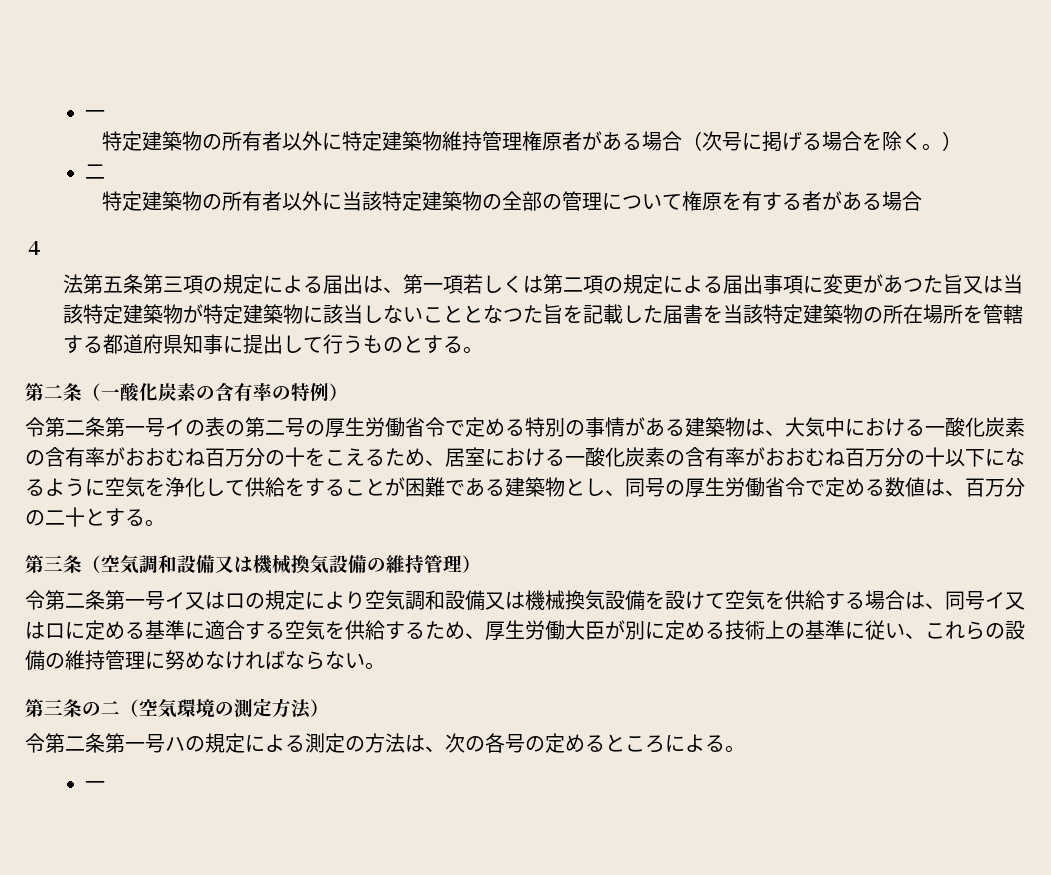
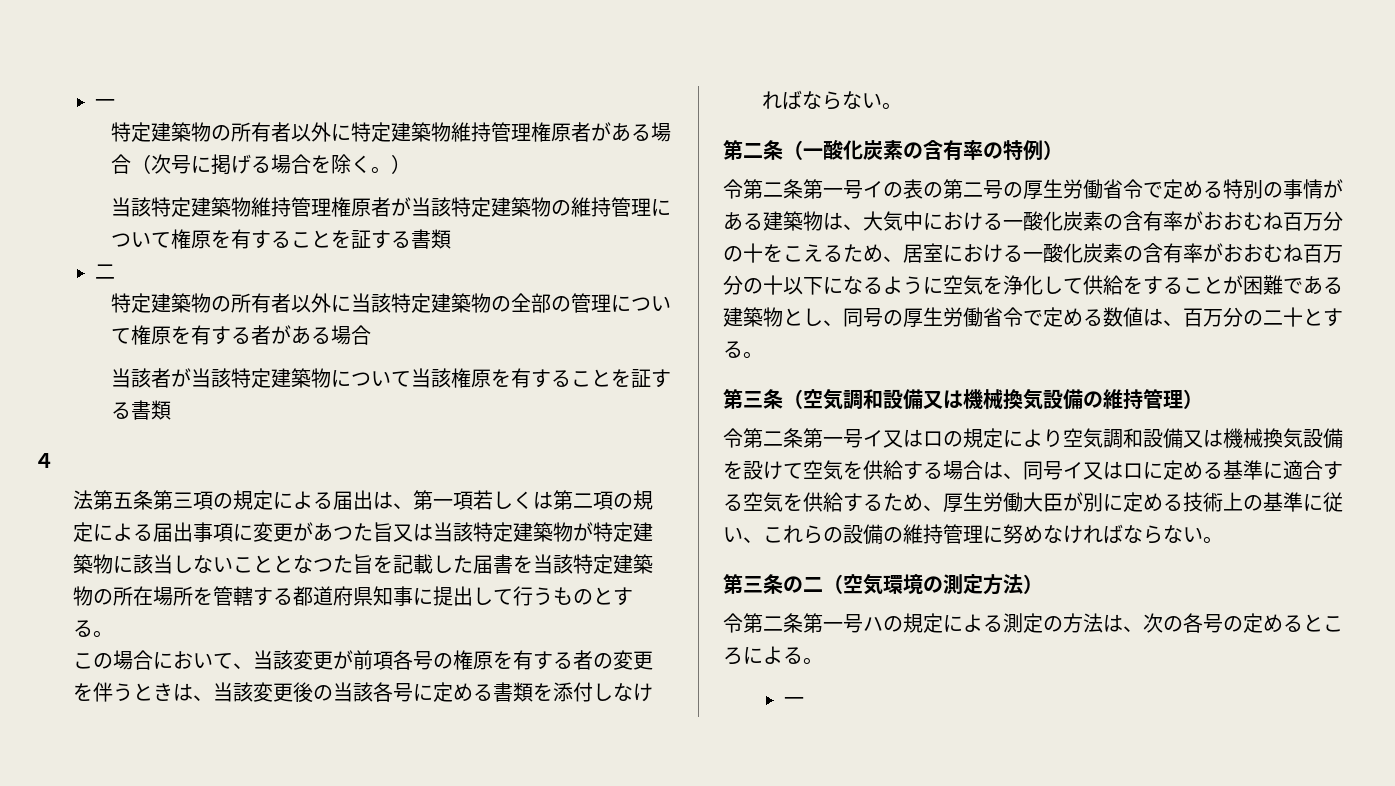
(962, 141) none -> [111,197,672,217] [111,229,452,249] // 当該特定建築物維持管理権原者が当該特定建築物の維持管理について権原を有することを証する書類
(922, 201) none -> [111,368,672,388] [111,400,172,420] // 当該者が当該特定建築物について当該権原を有することを証する書類
(484, 350) none -> [72,650,653,670] [72,682,653,702] [761,90,902,110] // この場合において、当該変更が前項各号の権原を有する者の変更を伴うときは、当該変更後の当該各号に定める書類を添付しなければならない。

